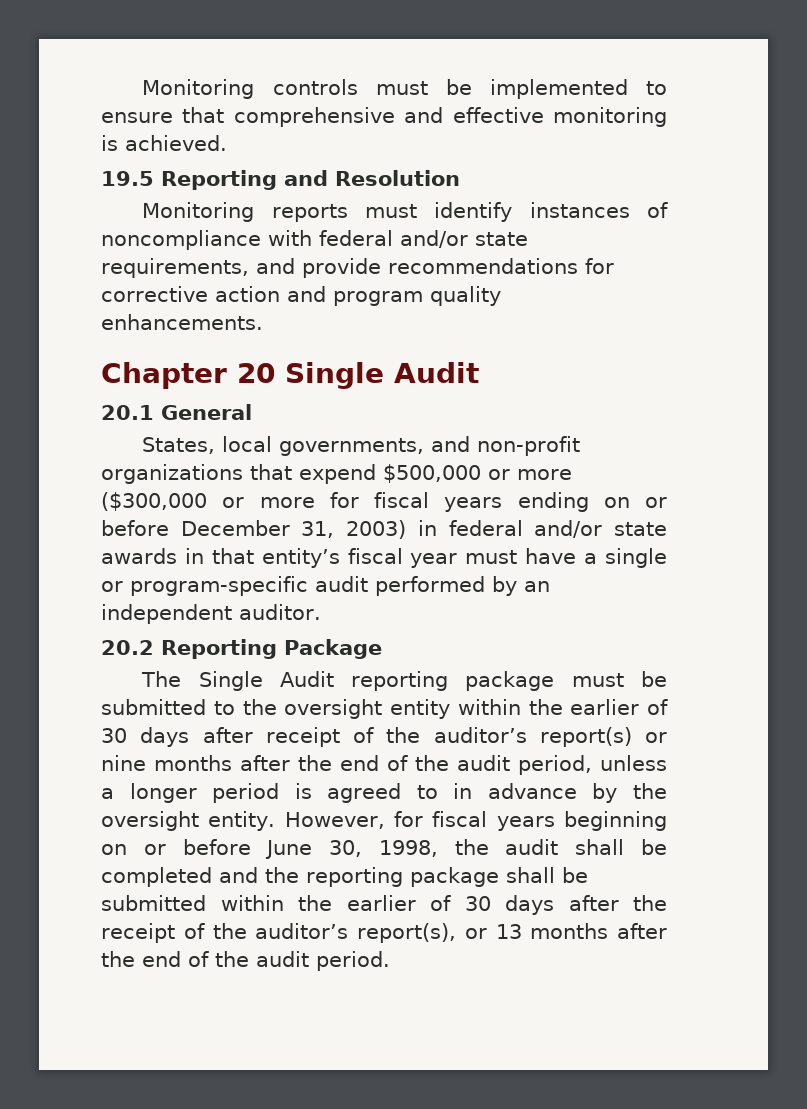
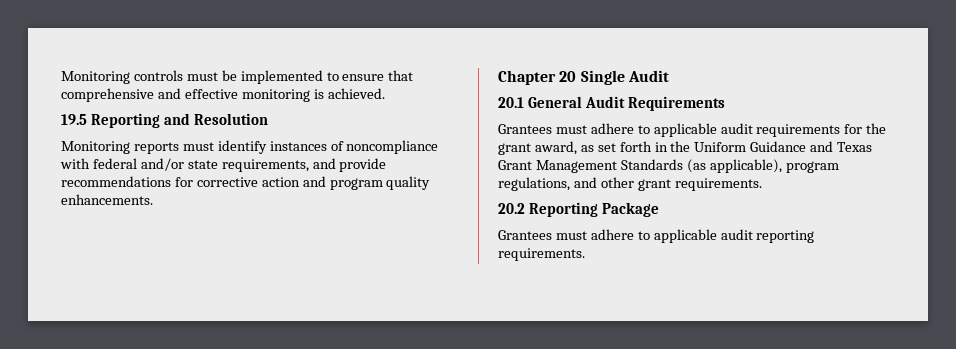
[142,436,581,456] [101,464,572,484] [101,492,667,512] [101,520,667,539] [101,548,668,568] [101,576,550,596] [101,604,321,624] [101,639,382,659] [141,671,668,691] [101,699,668,719] [101,727,667,747] [101,755,667,775] [101,783,667,803] [101,811,668,831] [101,839,667,859] [101,867,588,887] [101,895,667,915] [101,923,667,943] [101,951,390,971] // States, local governments, and non-profit organizations that expend $500,000 or more ($300,000 or more for fiscal years ending on or before December 31, 2003) in federal and/or state awards in that entity’s fiscal year must have a single or program-specific audit performed by an independent auditor. // 20.2 Reporting Package // The Single Audit reporting package must be submitted to the oversight entity within the earlier of 30 days after receipt of the auditor’s report(s) or nine months after the end of the audit period, unless a longer period is agreed to in advance by the oversight entity. However, for fiscal years beginning on or before June 30, 1998, the audit shall be completed and the reporting package shall be submitted within the earlier of 30 days after the receipt of the auditor’s report(s), or 13 months after the end of the audit period. -> [584,96,725,111] [498,123,887,137] [498,141,873,155] [498,159,839,173] [498,177,762,191] [498,202,659,217] [498,229,815,243] [498,248,585,261] Audit Requirements // Grantees must adhere to applicable audit requirements for the grant award, as set forth in the Uniform Guidance and Texas Grant Management Standards (as applicable), program regulations, and other grant requirements. // 20.2 Reporting Package // Grantees must adhere to applicable audit reporting requirements.

